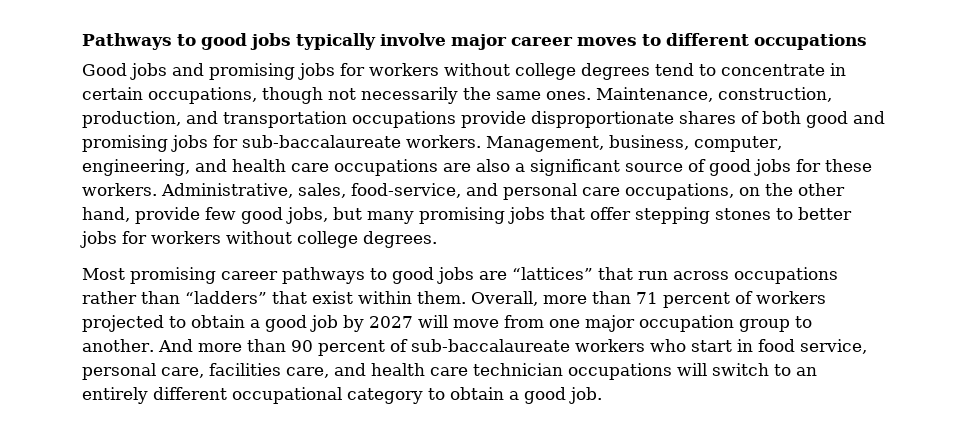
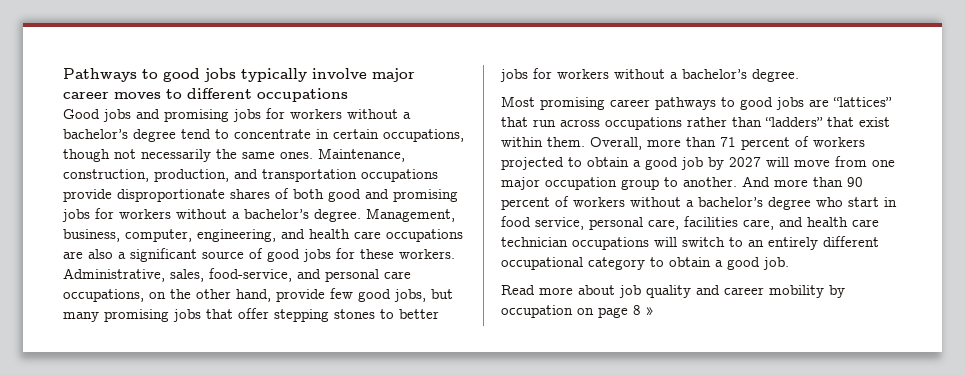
[515,63,650,80] college degrees -> [403,112,411,119] [63,129,176,142] a bachelor’s degree
[242,135,481,148] sub-baccalaureate workers. -> [119,209,361,222] workers without a bachelor’s degree.
[297,231,437,248] college degrees. -> [670,69,799,82] a bachelor’s degree.
[410,339,645,352] sub-baccalaureate workers -> [573,197,811,210] workers without a bachelor’s degree
(602, 395) none -> [501,285,845,298] [501,305,654,318] // Read more about job quality and career mobility by occupation on page 8 »

